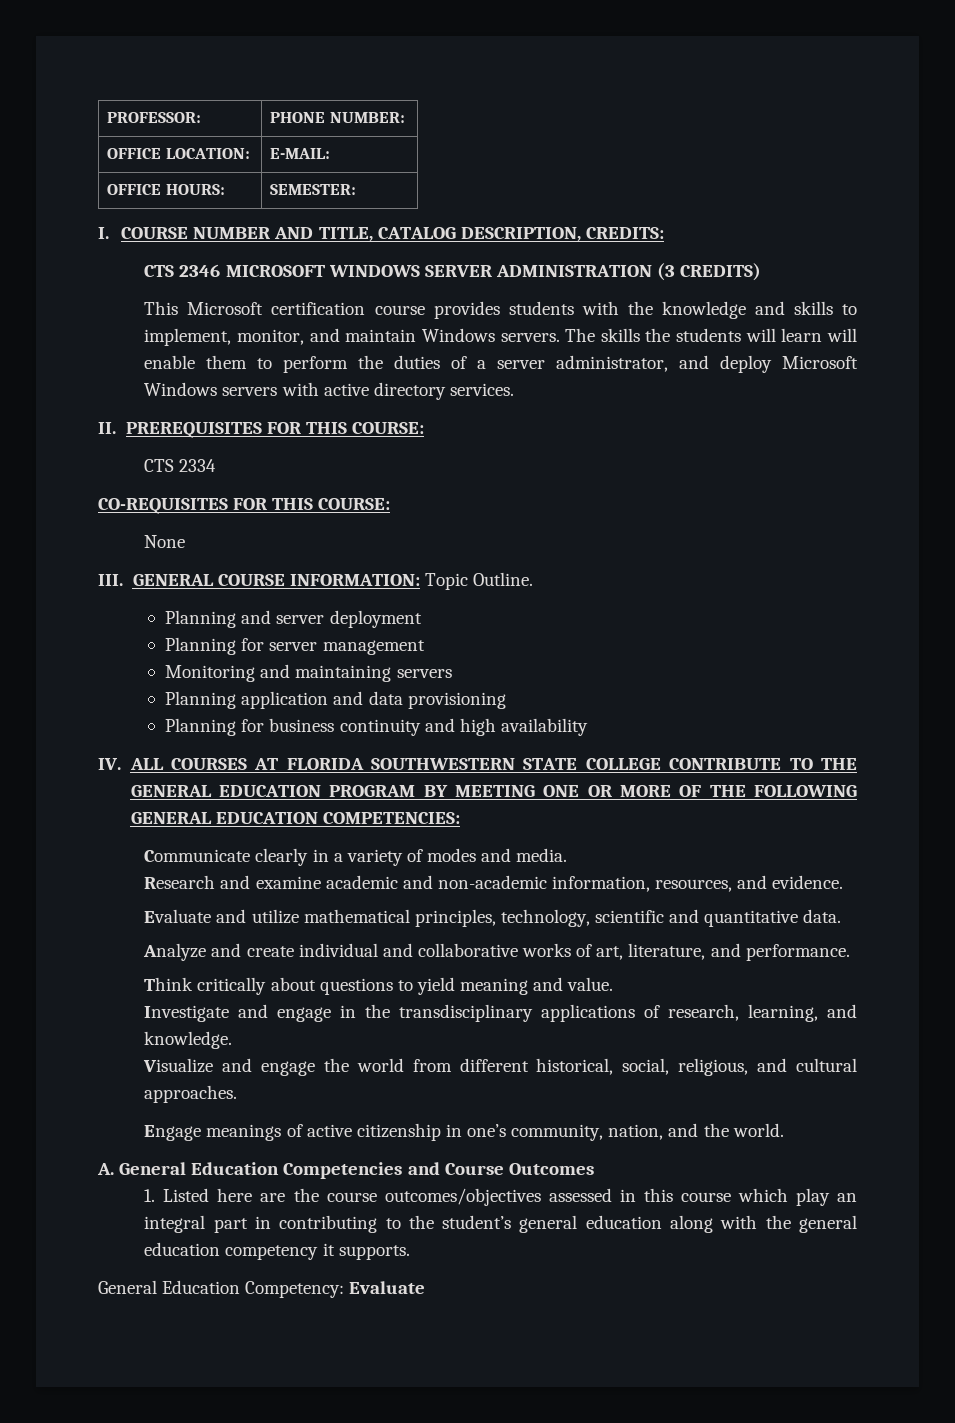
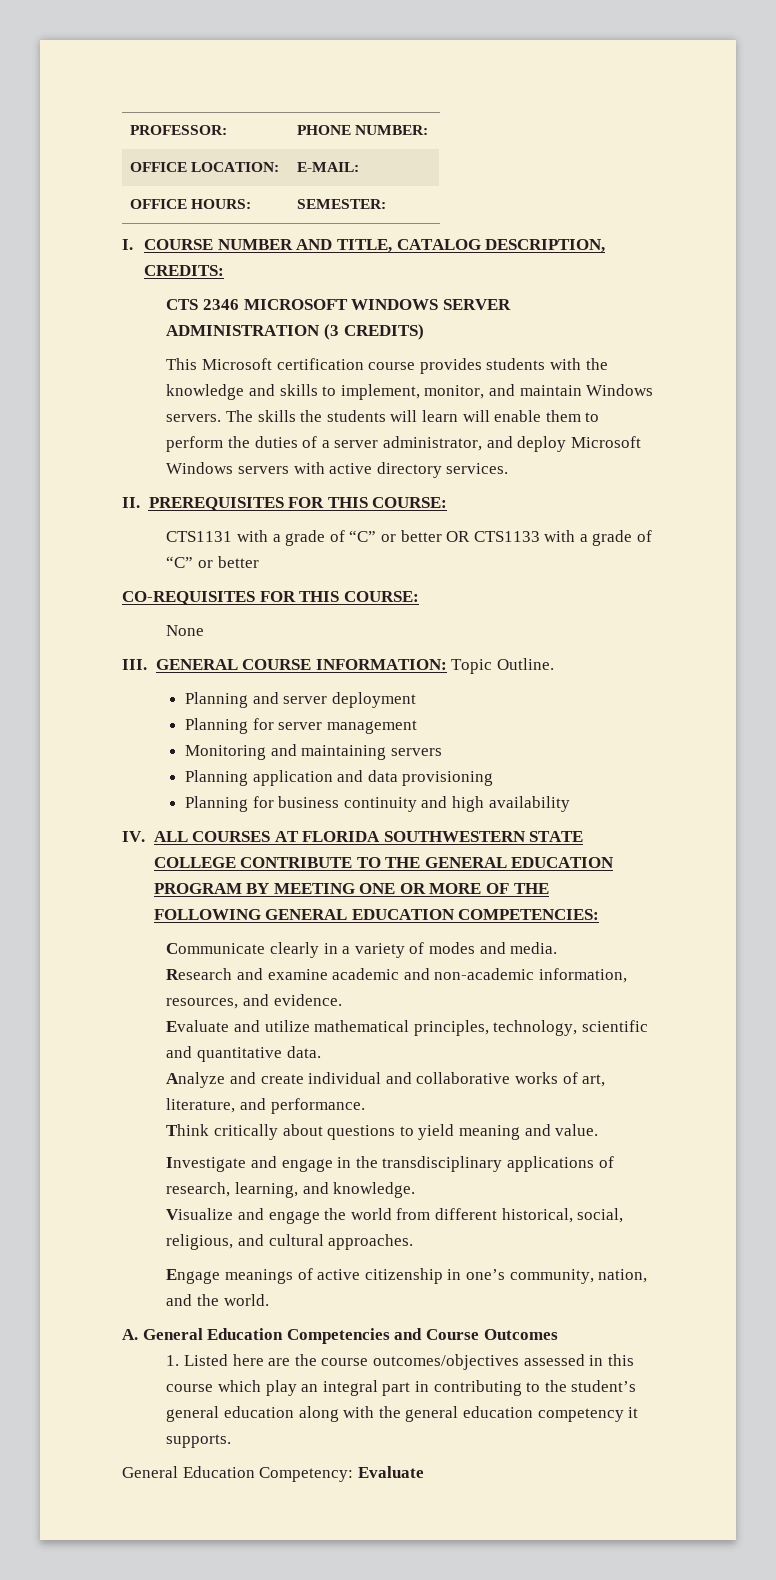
[144,459,217,472] CTS 2334 -> [166,530,653,546] [166,556,259,568] CTS1131 with a grade of “C” or better OR CTS1133 with a grade of “C” or better

